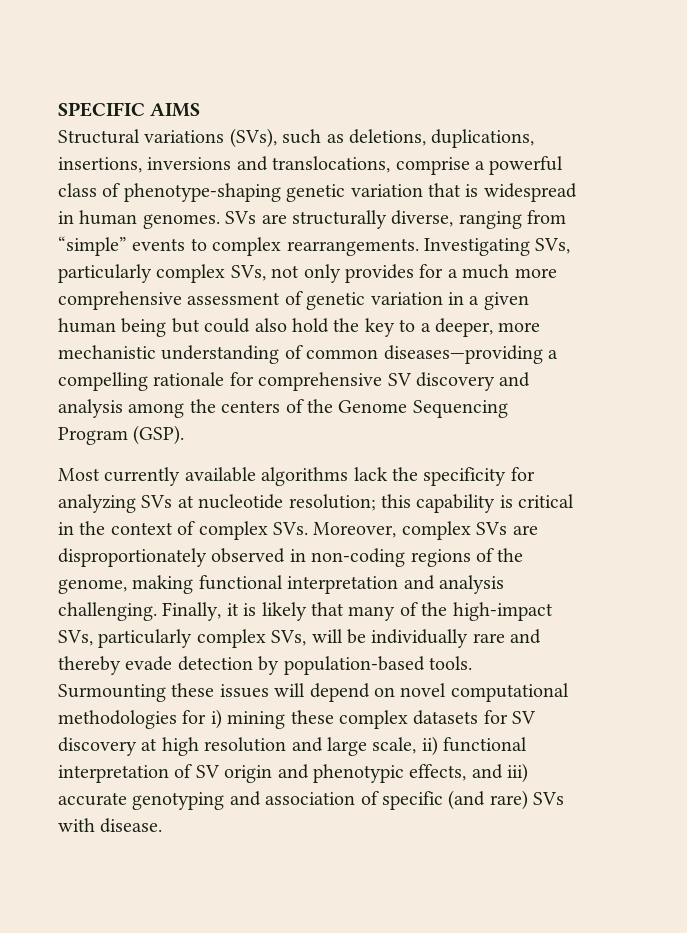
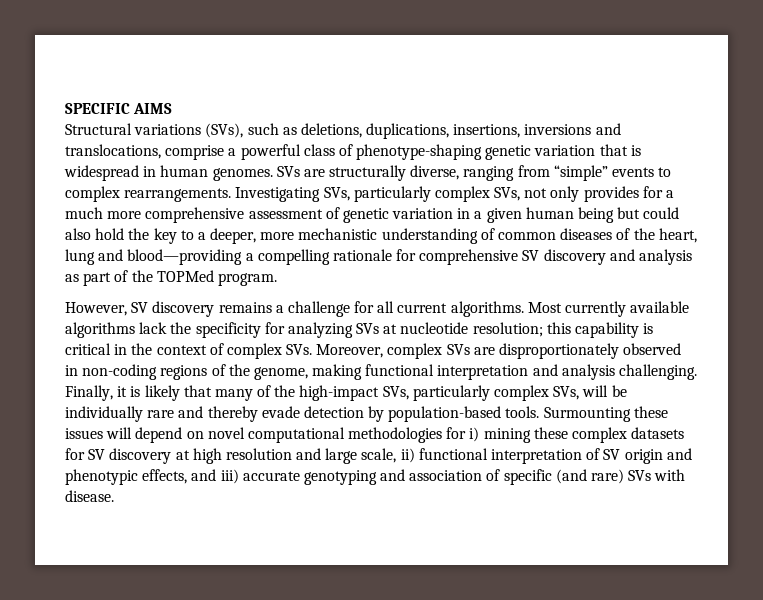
[383,345,543,364] diseases—providing -> [560,228,697,243] [65,249,243,265] diseases of the heart, lung and blood—providing
[128,399,508,418] [58,425,185,445] among the centers of the Genome Sequencing Program (GSP). // -> [65,270,277,286] [65,301,524,317] as part of the TOPMed program. // However, SV discovery remains a challenge for all current algorithms.

